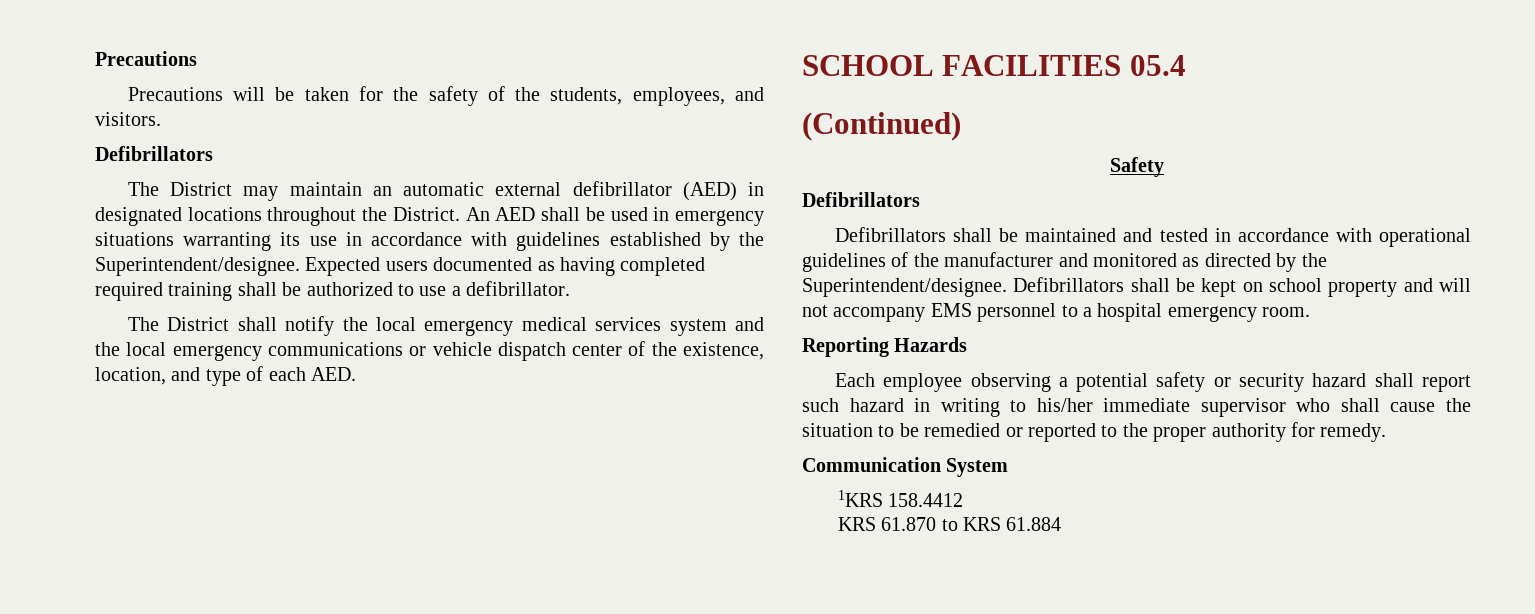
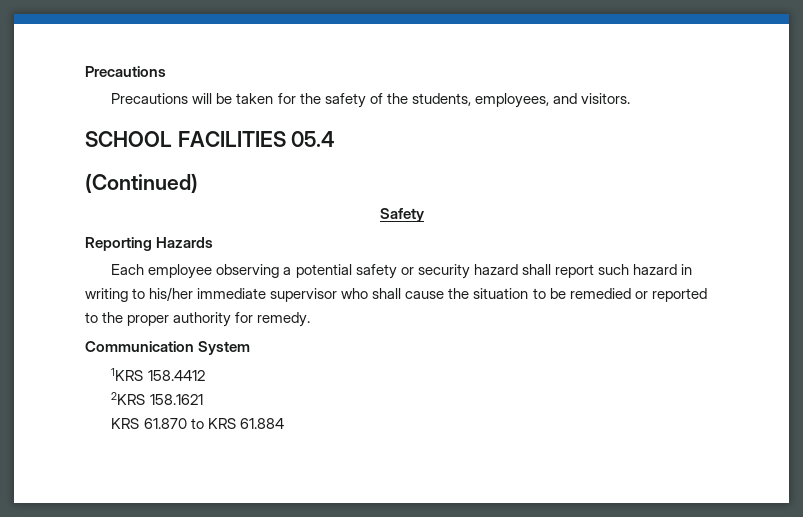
[95,146,213,161] [127,181,764,201] [95,207,765,226] [95,232,764,251] [95,257,706,276] [95,281,571,301] [127,316,764,336] [95,341,764,361] [95,366,356,386] // Defibrillators // The District may maintain an automatic external defibrillator (AED) in designated locations throughout the District. An AED shall be used in emergency situations warranting its use in accordance with guidelines established by the Superintendent/designee. Expected users documented as having completed required training shall be authorized to use a defibrillator. // The District shall notify the local emergency medical services system and the local emergency communications or vehicle dispatch center of the existence, location, and type of each AED. -> (630, 98) none
[802,192,920,207] [834,227,1471,247] [802,252,1327,272] [802,277,1471,297] [802,303,1311,322] // Defibrillators // Defibrillators shall be maintained and tested in accordance with operational guidelines of the manufacturer and monitored as directed by the Superintendent/designee. Defibrillators shall be kept on school property and will not accompany EMS personnel to a hospital emergency room. -> (424, 215) none
(964, 500) none -> [111,392,203,405] // 2KRS 158.1621

